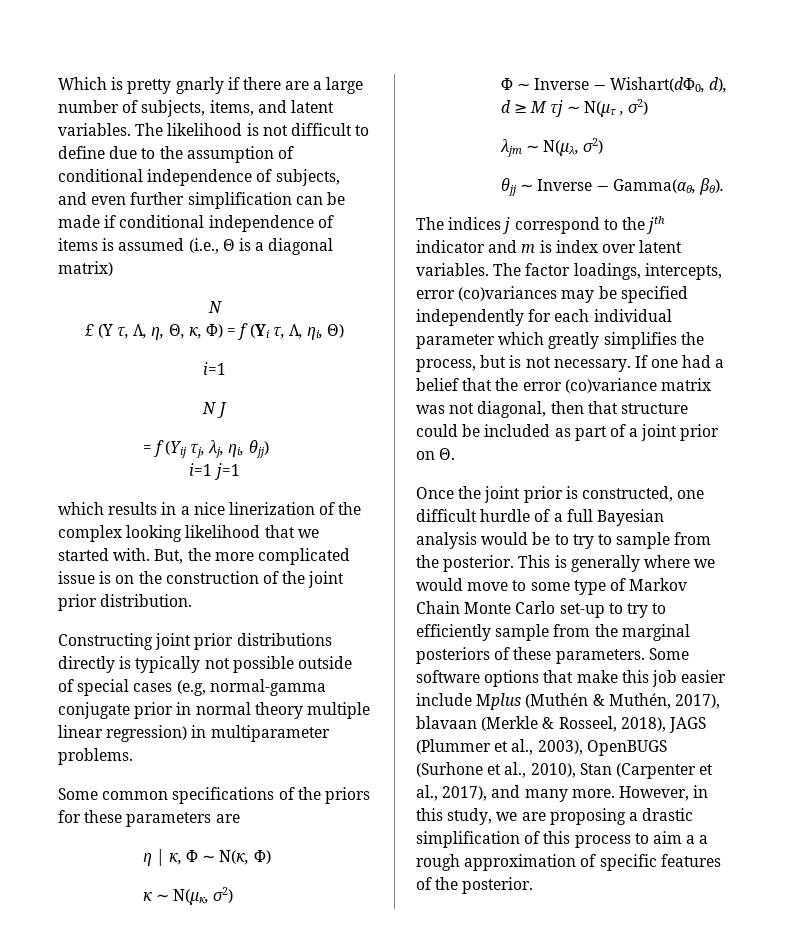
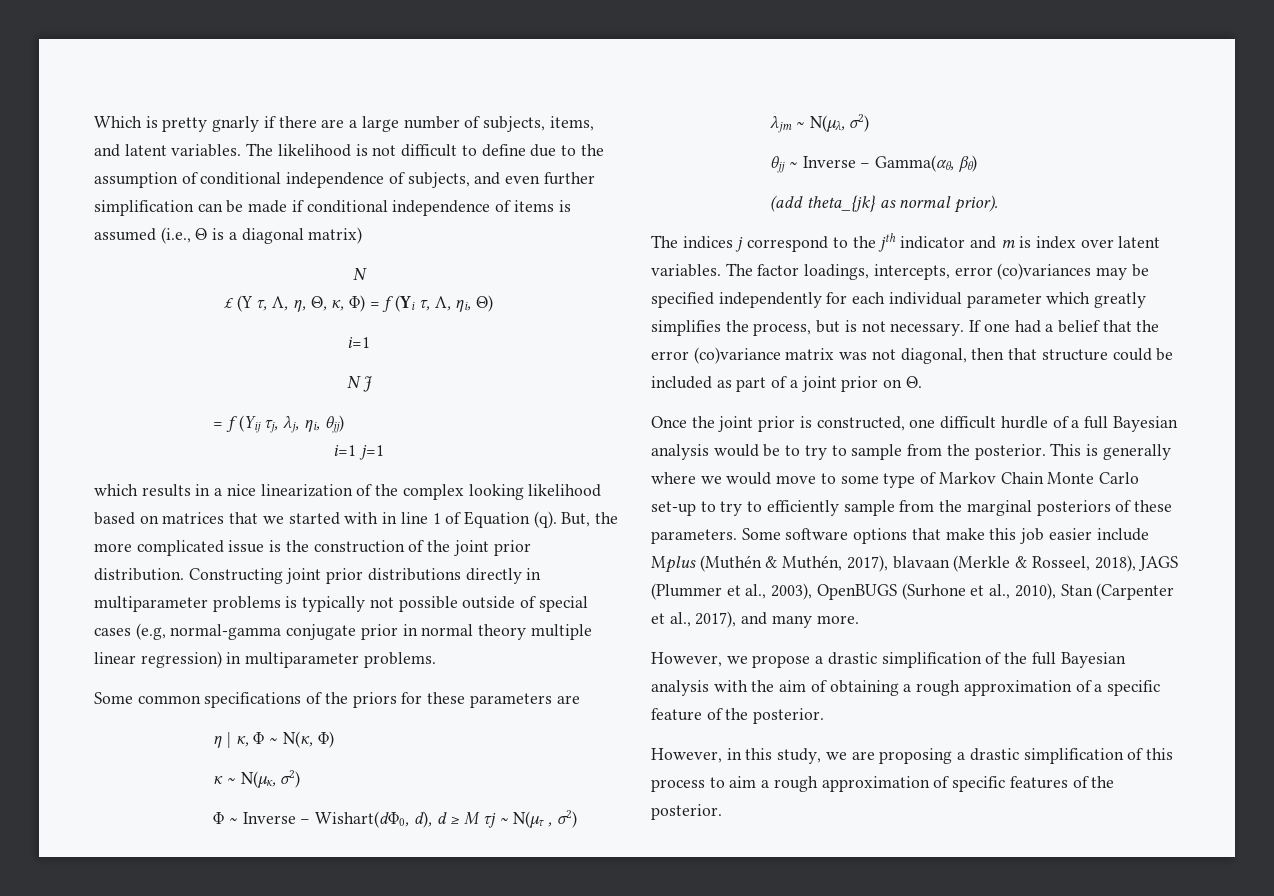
[228,502,315,515] linerization -> [260,484,353,497] linearization
[264,525,319,538] [58,548,151,561] that we started with. -> [94,511,557,528] based on matrices that we started with in line 1 of Equation (q).
[115,575,135,584] on -> (282, 546) none
(193, 600) // -> (184, 574) none
(115, 664) none -> [526,568,542,580] [94,596,281,612] in multiparameter problems
[699,178,725,195] βθ). -> [957,155,977,172] [770,195,999,213] βθ) // (add theta_{jk} as normal prior).
(615, 793) none -> [651,652,1126,668] [651,680,1160,696] [651,708,825,724] // However, we propose a drastic simplification of the full Bayesian analysis with the aim of obtaining a rough approximation of a specific feature of the posterior. //
[699,835,709,844] a -> (770, 784) none

